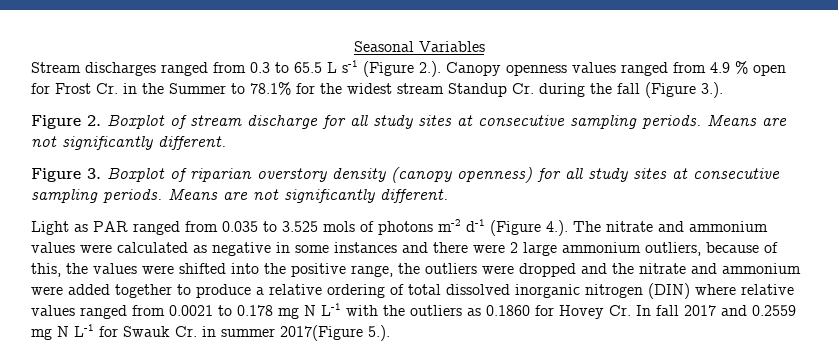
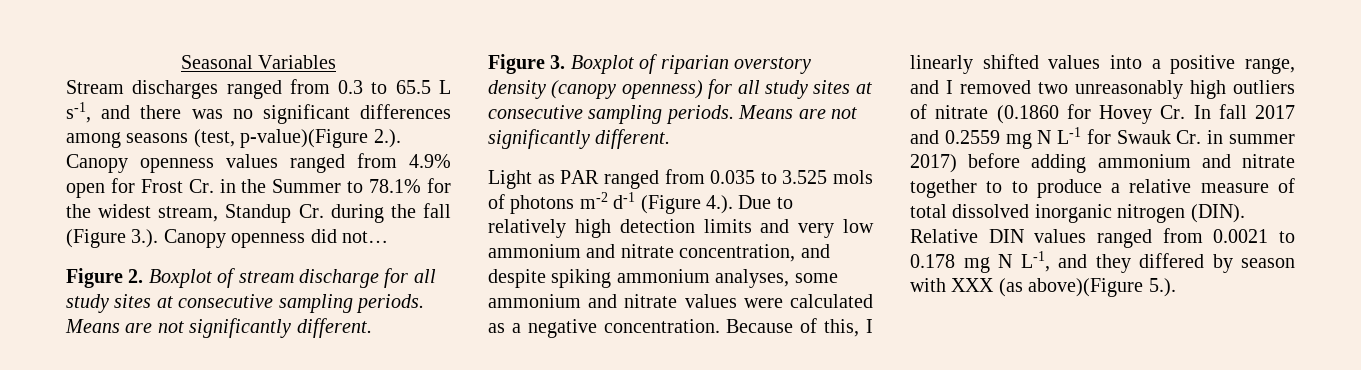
[342,60,414,77] s-1 (Figure -> [66,102,452,124] [66,129,369,148] s-1, and there was no significant differences among seasons (test, p-value)(Figure
[710,61,748,74] 4.9 % -> [409,154,451,168] 4.9%
[397,83,444,94] stream -> [158,206,219,222] stream,
(723, 90) none -> [163,229,388,248] Canopy openness did not…
[573,221,768,232] [31,242,778,256] [31,263,801,277] [31,283,794,299] [31,303,530,319] The nitrate and ammonium values were calculated as negative in some instances and there were 2 large ammonium outliers, because of this, the values were shifted into the positive range, the outliers were dropped and the nitrate and ammonium were added together to produce a relative ordering of total dissolved inorganic nitrogen (DIN) where relative values ranged from 0.0021 to 0.178 mg N L-1 with the outliers as 0.1860 -> [738,195,793,209] [488,219,874,238] [488,244,830,262] [488,269,838,288] [488,294,873,308] [488,318,873,338] [910,54,1295,74] [910,80,1295,99] [910,104,1059,124] Due to relatively high detection limits and very low ammonium and nitrate concentration, and despite spiking ammonium analyses, some ammonium and nitrate values were calculated as a negative concentration. Because of this, I linearly shifted values into a positive range, and I removed two unreasonably high outliers of nitrate (0.1860
[280,325,363,341] 2017(Figure -> [910,153,1295,173] [910,178,1295,198] [910,204,1245,223] [910,228,1295,248] [910,251,1295,273] [910,278,1144,297] 2017) before adding ammonium and nitrate together to to produce a relative measure of total dissolved inorganic nitrogen (DIN). Relative DIN values ranged from 0.0021 to 0.178 mg N L-1, and they differed by season with XXX (as above)(Figure

